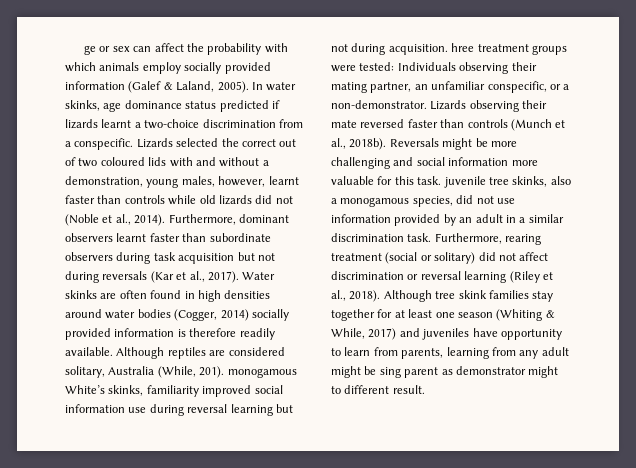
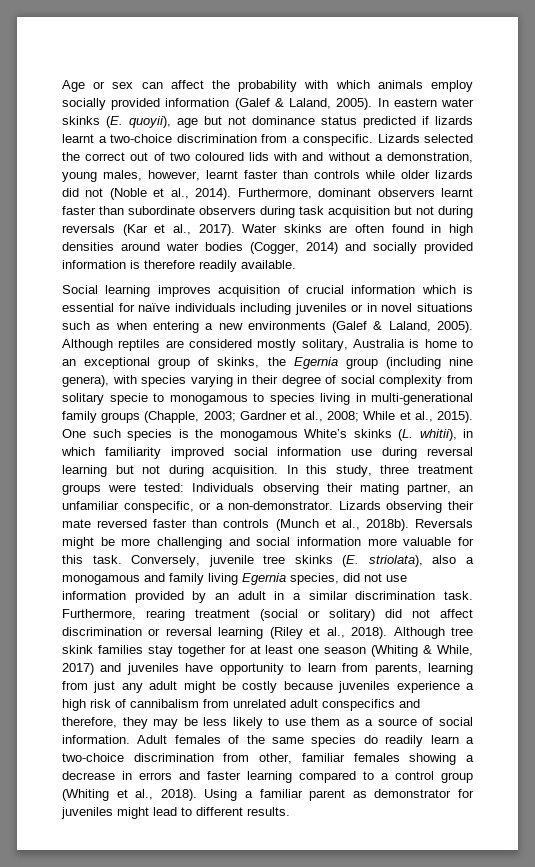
[84,45,97,55] ge -> [62,80,85,92] Age
[266,82,297,91] [65,100,122,112] water skinks, age -> [393,98,475,107] [62,116,246,128] eastern water skinks (E. quoyii), age but not
[199,195,216,204] old -> [401,170,430,179] older
(249, 315) none -> [345,242,366,251] and
(113, 351) none -> [62,285,473,297] [62,303,473,315] [62,321,474,333] // Social learning improves acquisition of crucial information which is essential for naïve individuals including juveniles or in novel situations such as when entering a new environments (Galef & Laland, 2005).
(285, 351) none -> [257,339,297,351] mostly
[157,366,297,378] [65,385,144,396] (While, 201). monogamous White’s skinks, -> [409,339,473,348] [62,357,473,369] [62,375,474,387] [62,393,473,405] [62,411,474,423] [62,429,473,441] [61,447,95,456] is home to an exceptional group of skinks, the Egernia group (including nine genera), with species varying in their degree of social complexity from solitary specie to monogamous to species living in multi-generational family groups (Chapple, 2003; Gardner et al., 2008; While et al., 2015). One such species is the monogamous White’s skinks (L. whitii), in which
[451,43,475,52] hree -> [286,465,410,477] In this study, three
(442, 180) none -> [131,555,201,567] Conversely,
[512,176,571,187] [331,197,410,207] skinks, also a monogamous -> [294,555,474,567] [62,573,286,585] skinks (E. striolata), also a monogamous and family living Egernia
(516, 351) none -> [93,681,116,693] just
[379,366,559,378] sing parent as demonstrator might -> [242,681,474,693] [62,699,420,711] [62,717,474,729] [62,735,474,747] [62,753,475,765] [62,771,473,783] [62,789,474,801] [61,807,177,819] costly because juveniles experience a high risk of cannibalism from unrelated adult conspecifics and therefore, they may be less likely to use them as a source of social information. Adult females of the same species do readily learn a two-choice discrimination from other, familiar females showing a decrease in errors and faster learning compared to a control group (Whiting et al., 2018). Using a familiar parent as demonstrator for juveniles might lead
[392,385,425,394] result. -> [247,807,290,816] results.

